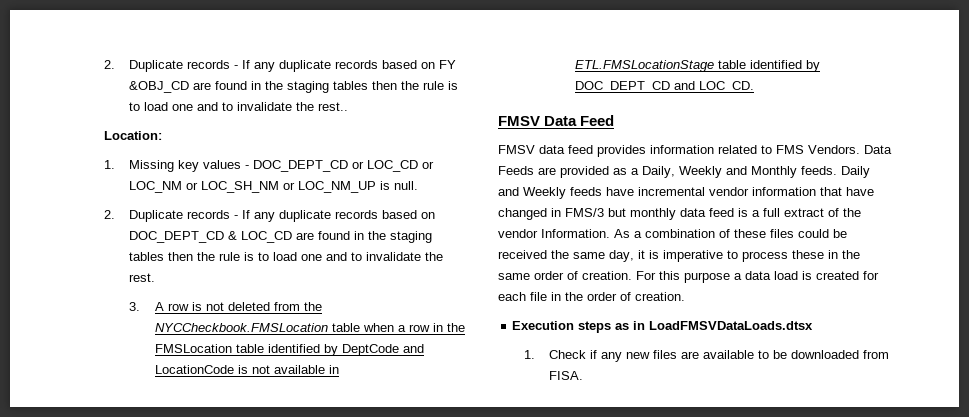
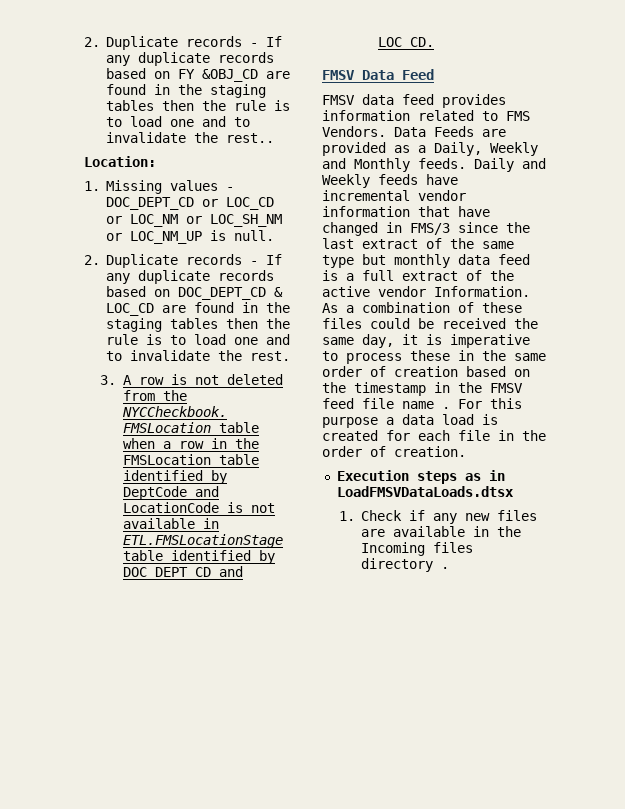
[178,160,200,172] key -> (163, 187) none
(604, 212) none -> [458,222,530,233] [322,238,514,249] [322,255,354,268] since the last extract of the same type
(861, 212) none -> [322,286,370,297] active
[582,271,632,280] creation. -> [394,366,530,377] [322,382,523,396] [322,398,450,409] creation based on the timestamp in the FMSV feed file name .
[758,350,890,359] [549,371,584,380] to be downloaded from FISA. -> [473,526,522,537] [361,542,474,556] [361,558,450,572] in the Incoming files directory .

